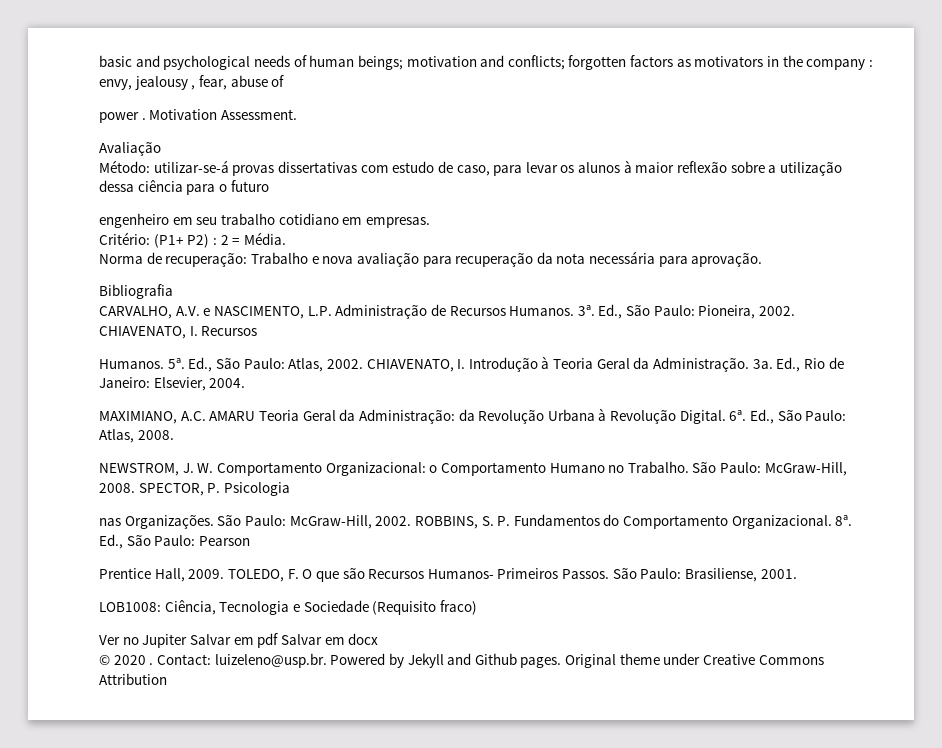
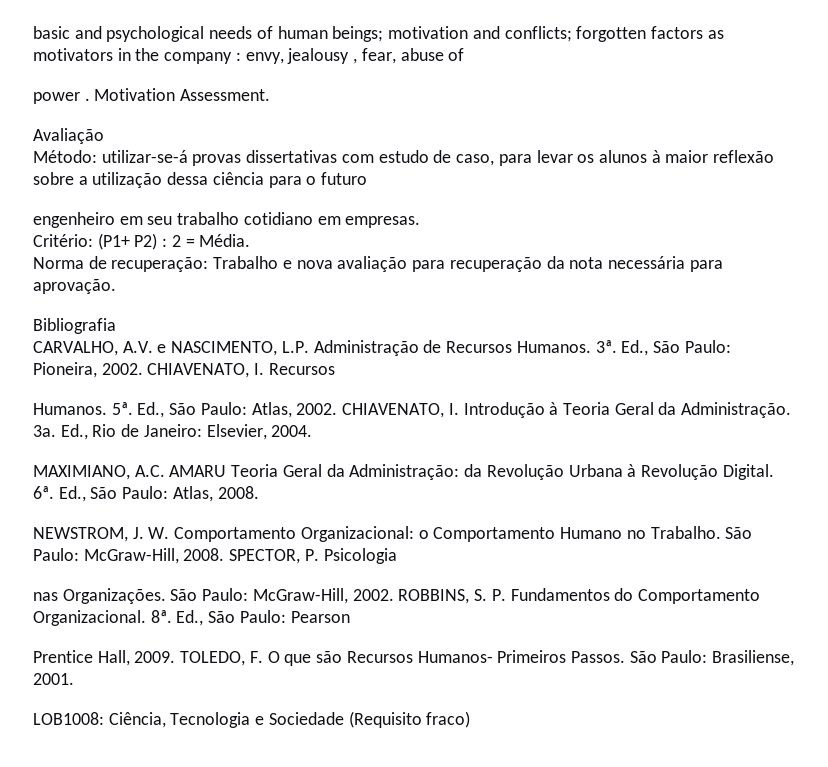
[99,633,379,648] [99,653,824,668] [99,673,167,685] // Ver no Jupiter Salvar em pdf Salvar em docx // © 2020 . Contact: luizeleno@usp.br. Powered by Jekyll and Github pages. Original theme under Creative Commons Attribution -> (471, 719) none

